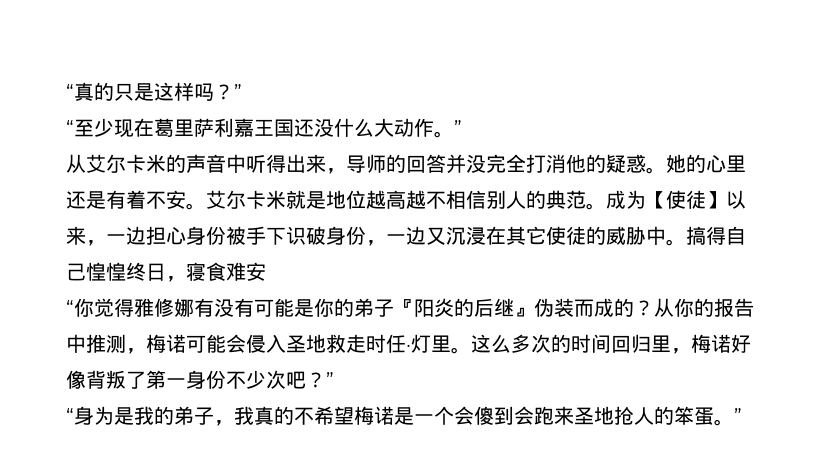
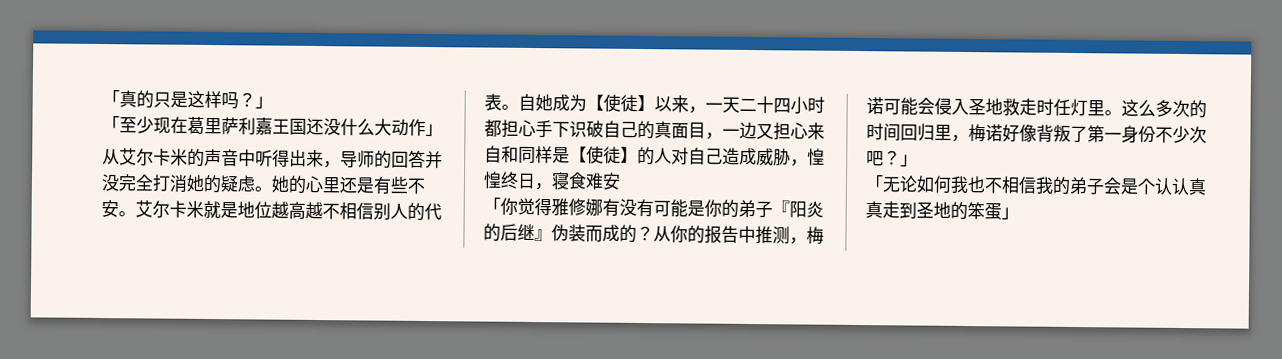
[66,84,74,99] “ -> [102,90,120,106] 「
[234,84,242,99] [66,120,74,135] ” // “ -> [255,96,273,109] [102,116,120,132] 」 // 「
[434,120,462,138] 。” -> [425,124,443,137] 」
[566,154,646,173] 他的疑惑 -> [186,174,256,194] 她的疑虑
[126,190,146,209] 着 -> [390,176,409,194] 些
[546,190,606,210] 典范。 -> [424,203,442,221] [484,93,553,112] 代表。自她
[126,226,746,246] [66,263,86,281] 边担心身份被手下识破身份，一边又沉浸在其它使徒的威胁中。搞得自己 -> [722,96,825,115] [484,119,825,140] [484,145,808,167] 天二十四小时都担心手下识破自己的真面目，一边又担心来自和同样是【使徒】的人对自己造成威胁，
[66,300,74,315] “ -> [483,197,501,213] 「
[406,344,411,351] · -> (1071, 107) none
[326,372,334,387] [66,406,742,426] ” // “身为是我的弟子，我真的不希望梅诺是一个会傻到会跑来圣地抢人的笨蛋。” -> [900,154,918,167] [865,175,1207,196] [865,201,1019,221] 」 // 「无论如何我也不相信我的弟子会是个认认真真走到圣地的笨蛋」

